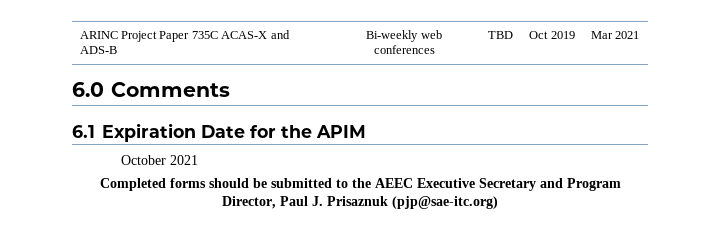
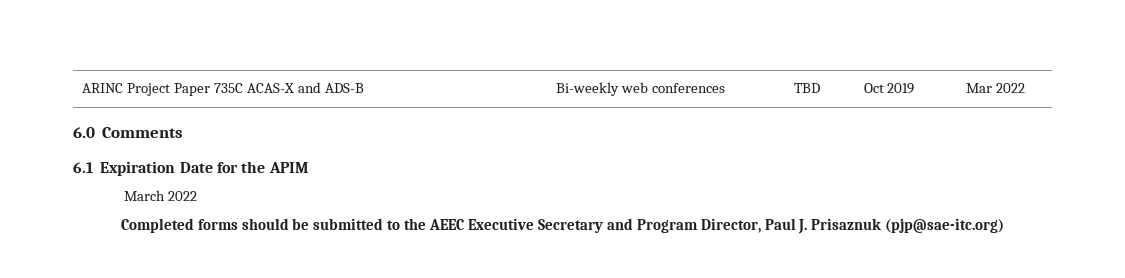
[615,31,640,39] 2021 -> [995,83,1025,93] 2022
[121,155,199,165] October 2021 -> [124,190,198,201] March 2022

